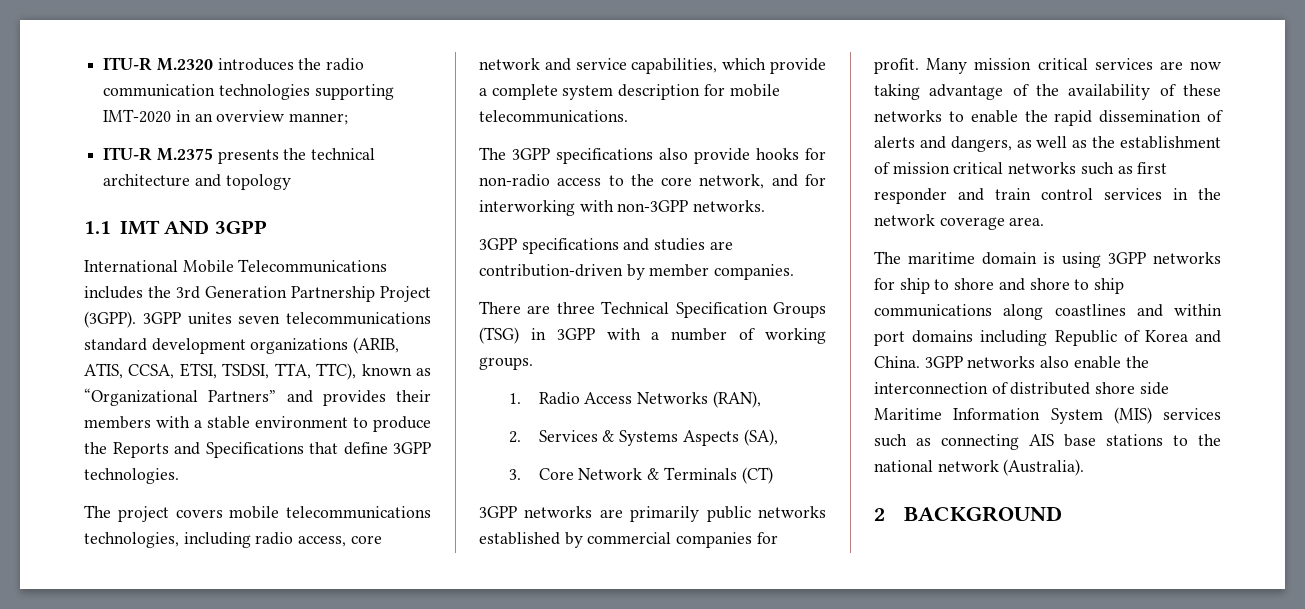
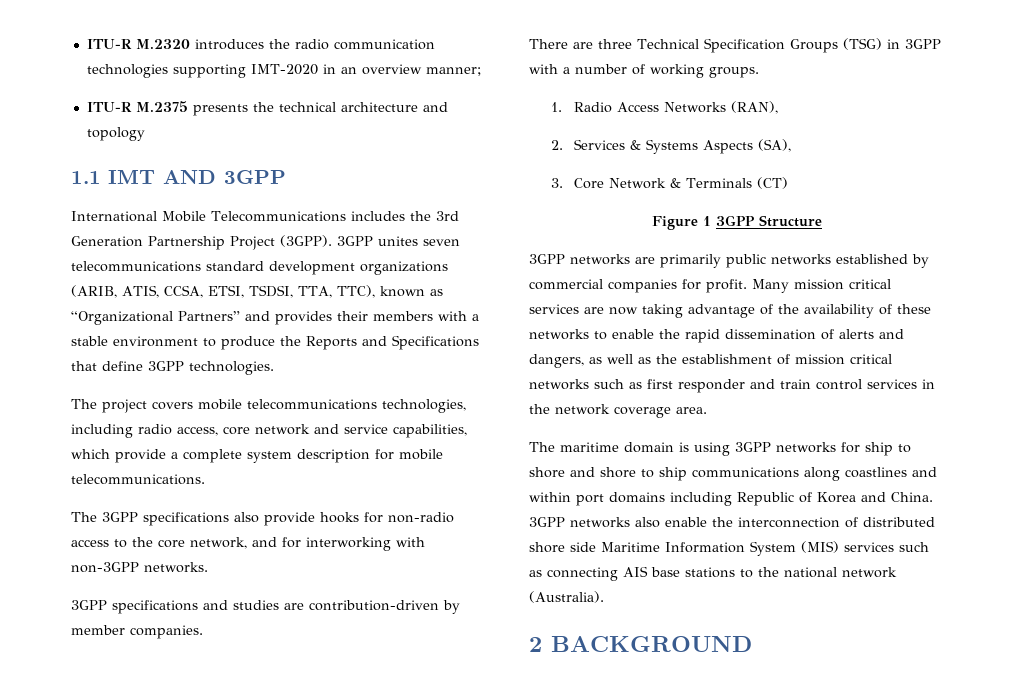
(773, 475) none -> [651,215,822,230] // Figure 1 3GPP Structure

